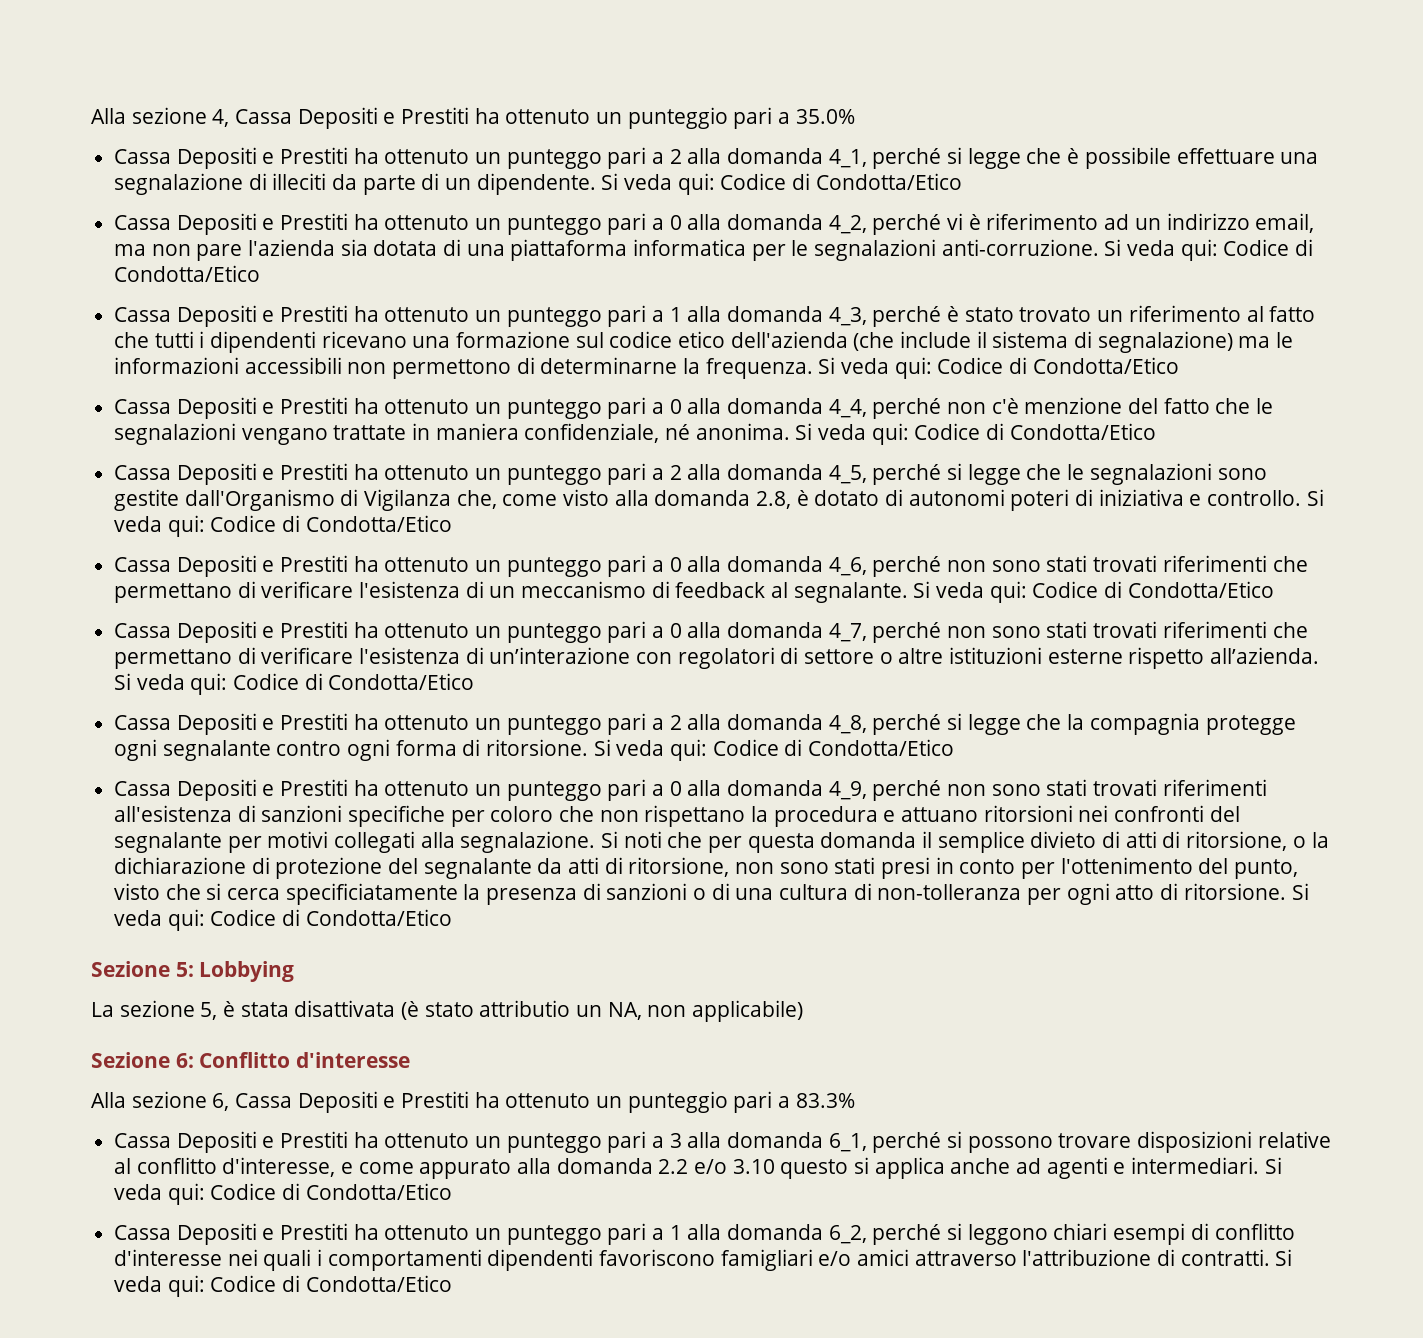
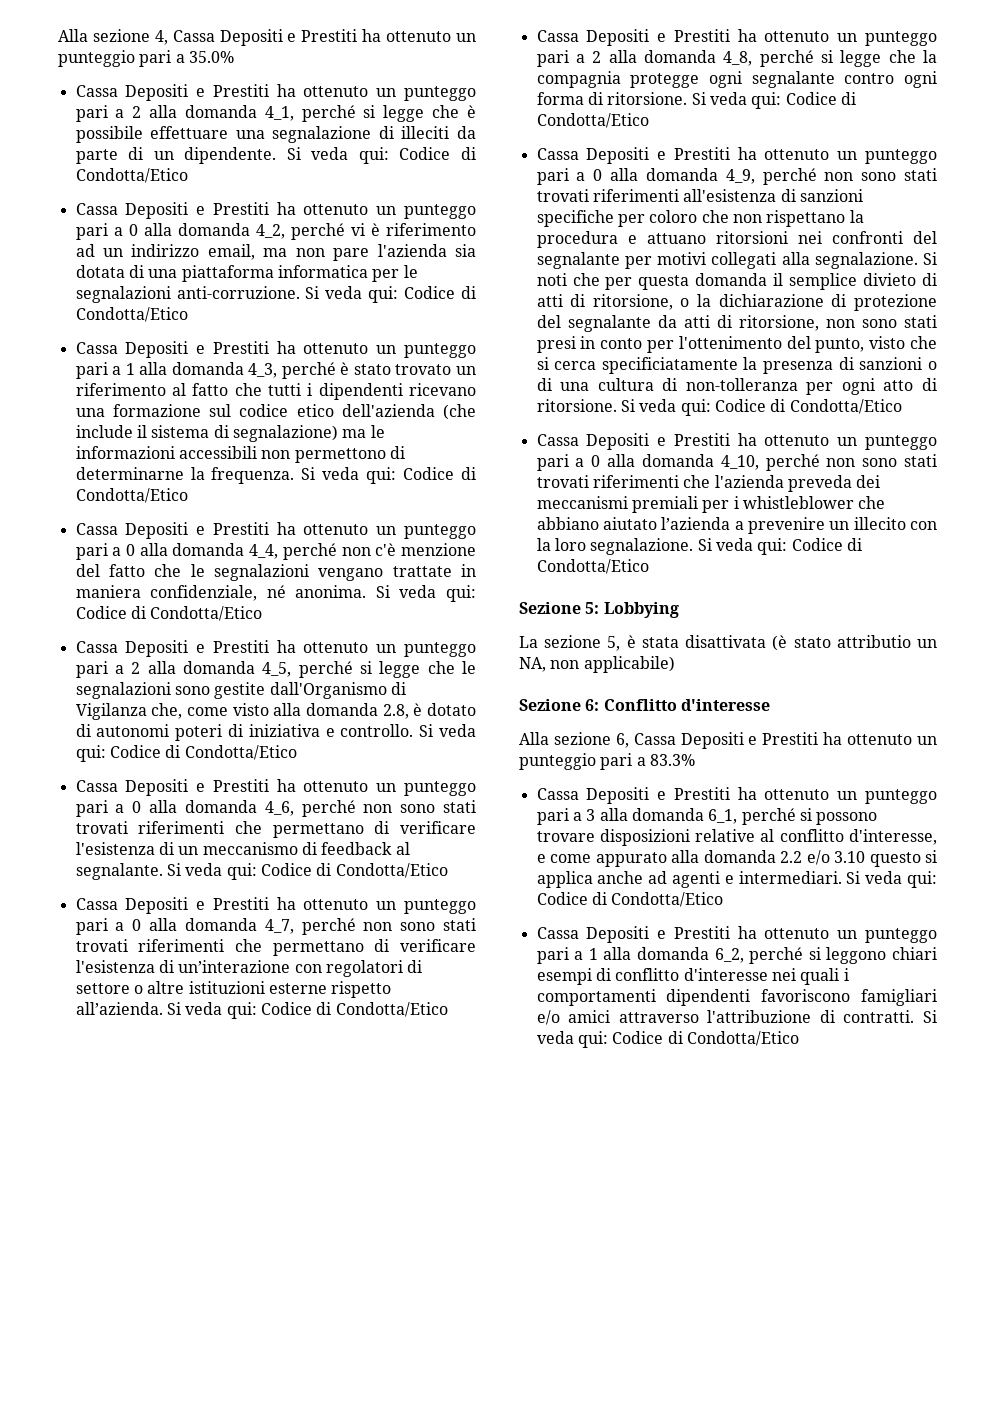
(452, 917) none -> [536,433,937,450] [536,454,937,471] [536,475,881,492] [536,496,886,513] [536,517,937,534] [536,538,862,555] [536,559,649,574] // Cassa Depositi e Prestiti ha ottenuto un punteggo pari a 0 alla domanda 4_10, perché non sono stati trovati riferimenti che l'azienda preveda dei meccanismi premiali per i whistleblower che abbiano aiutato l’azienda a prevenire un illecito con la loro segnalazione. Si veda qui: Codice di Condotta/Etico

